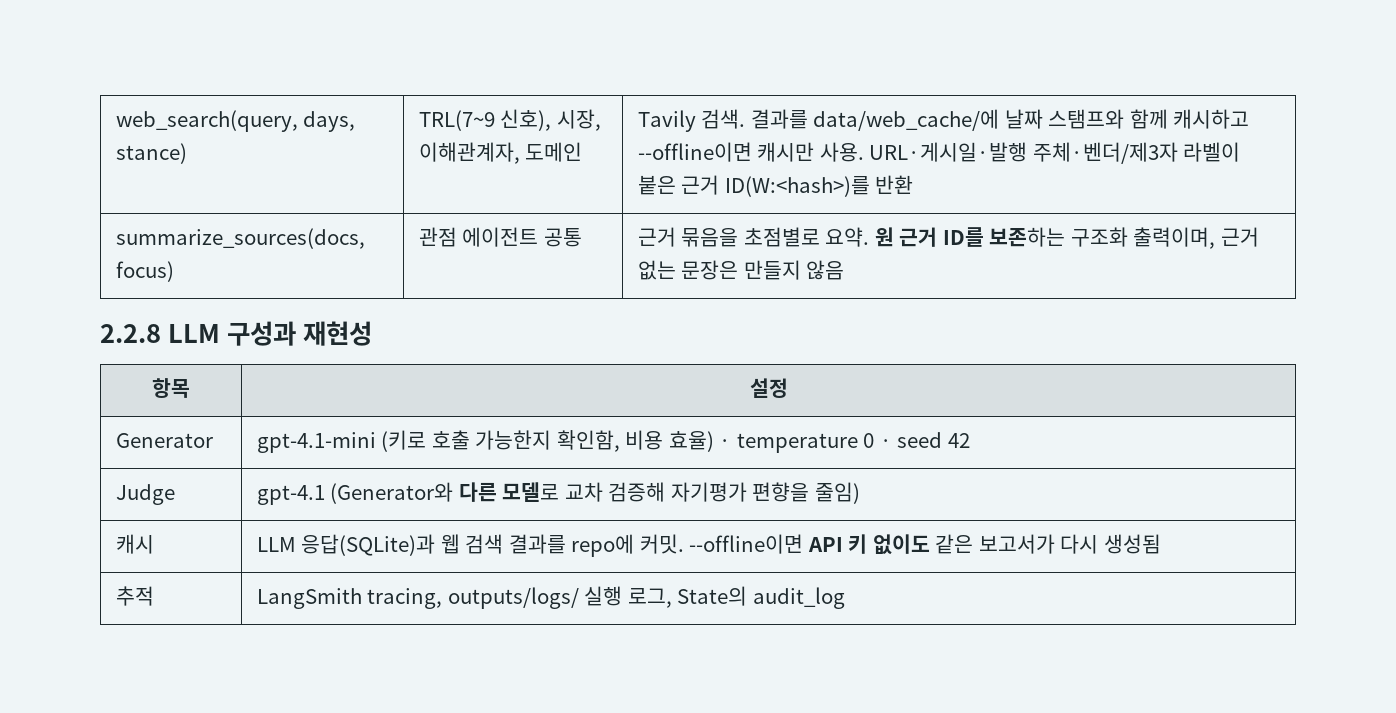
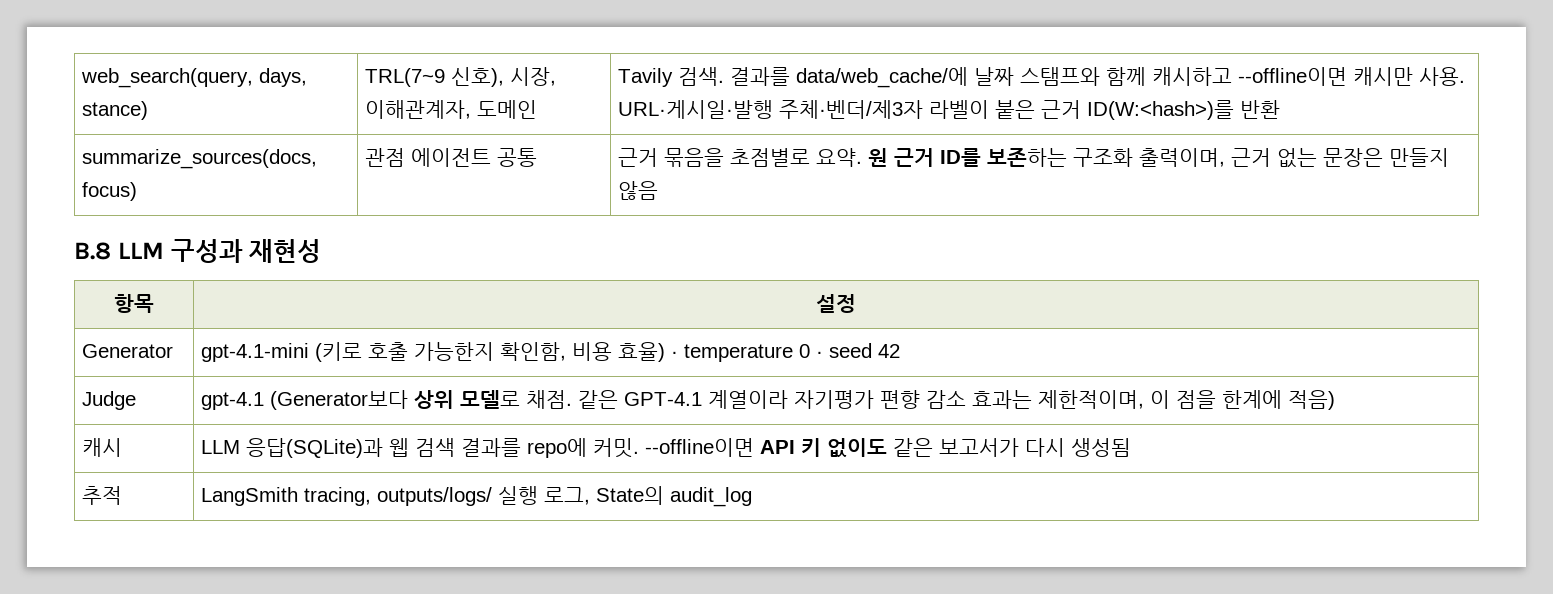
[100,324,161,343] 2.2.8 -> [74,242,111,260] B.8
[330,482,860,504] (Generator와 다른 모델로 교차 검증해 자기평가 편향을 줄임) -> [270,390,1336,410] (Generator보다 상위 모델로 채점. 같은 GPT-4.1 계열이라 자기평가 편향 감소 효과는 제한적이며, 이 점을 한계에 적음)

